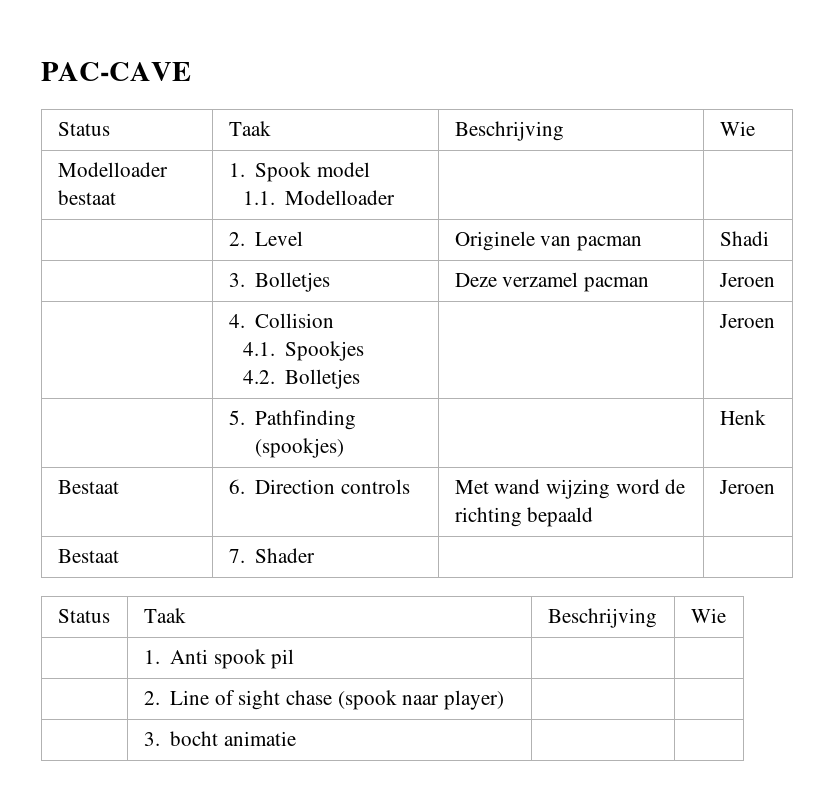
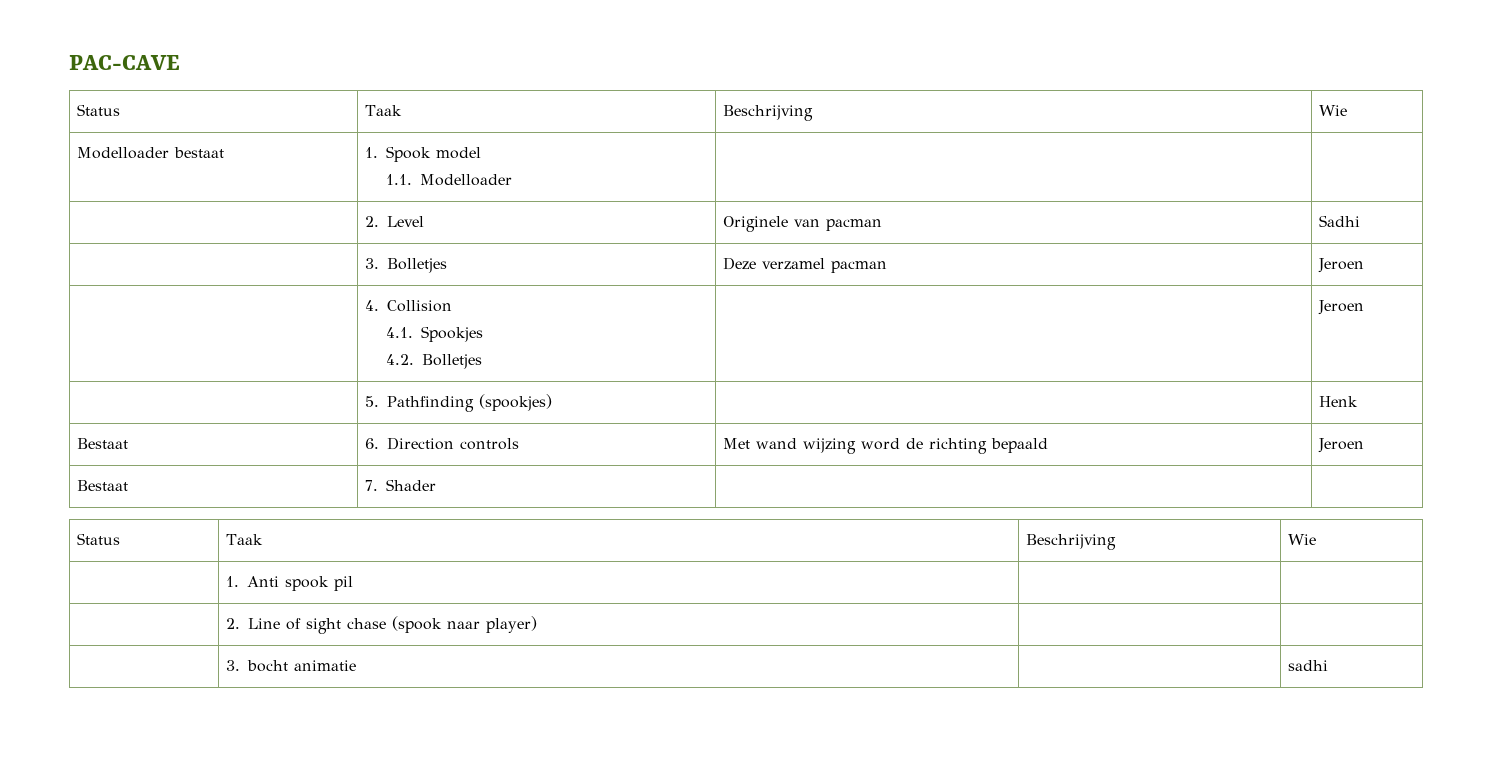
[719,231,769,246] Shadi -> [1319,215,1361,227] Sadhi
(296, 738) none -> [1288,660,1329,671] sadhi

